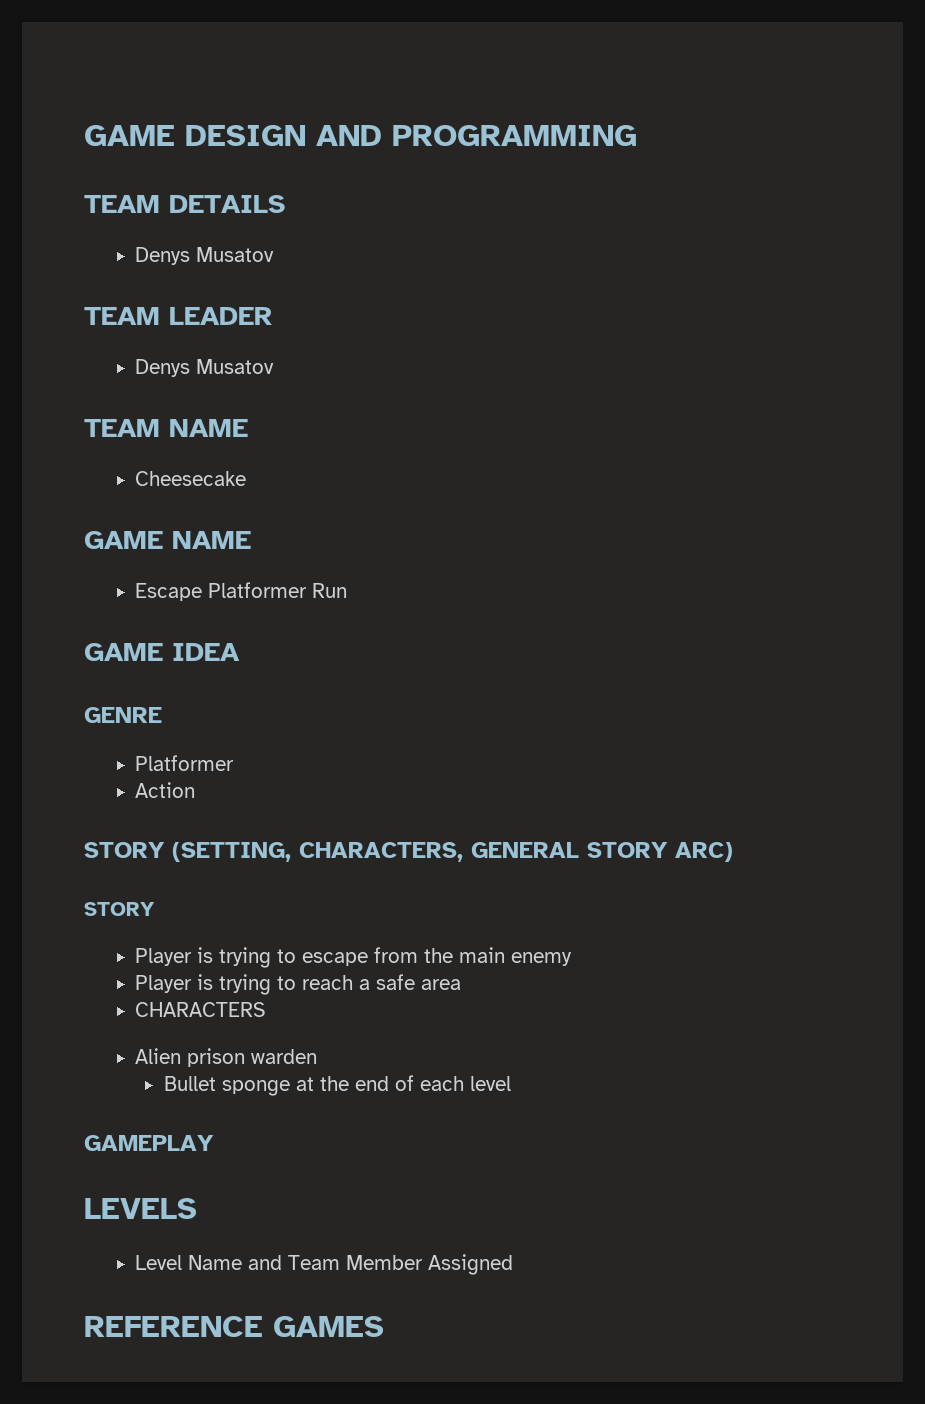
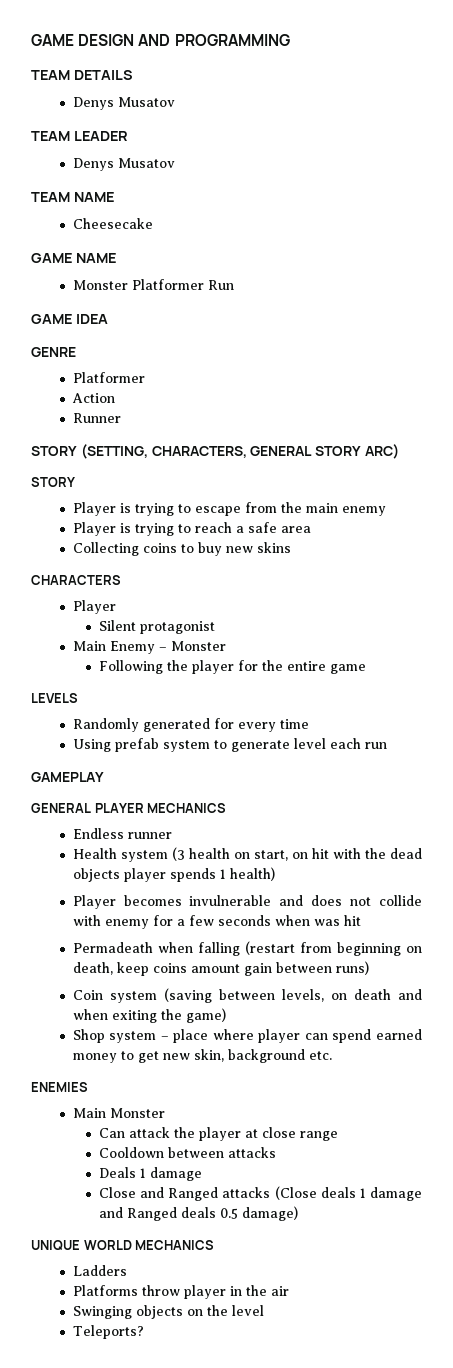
[135,583,203,601] Escape -> [72,280,128,290] Monster
(196, 790) none -> [72,413,121,423] // Runner
[135,1002,267,1017] [135,1048,318,1067] [163,1075,511,1096] [84,1135,214,1151] [84,1198,197,1219] [135,1254,514,1275] [84,1316,384,1337] CHARACTERS // Alien prison warden // Bullet sponge at the end of each level // GAMEPLAY // LEVELS // Level Name and Team Member Assigned // REFERENCE GAMES -> [72,542,291,556] [31,575,121,585] [72,600,116,614] [99,620,216,634] [72,641,226,654] [99,660,367,674] [31,693,78,703] [72,718,309,732] [72,738,387,752] [31,772,104,782] [31,803,227,813] [72,828,172,839] [72,847,423,862] [72,867,275,882] [72,895,422,909] [72,915,361,929] [72,941,423,956] [72,961,369,976] [72,988,423,1003] [72,1008,226,1023] [72,1029,422,1043] [72,1049,332,1063] [31,1082,88,1092] [72,1108,165,1118] [99,1127,339,1141] [99,1147,277,1158] [99,1167,203,1181] [99,1186,422,1201] [99,1206,299,1221] [31,1240,215,1251] [72,1265,127,1276] [72,1285,289,1299] [72,1305,264,1319] [72,1325,144,1339] Collecting coins to buy new skins // CHARACTERS // Player // Silent protagonist // Main Enemy – Monster // Following the player for the entire game // LEVELS // Randomly generated for every time // Using prefab system to generate level each run // GAMEPLAY // GENERAL PLAYER MECHANICS // Endless runner // Health system (3 health on start, on hit with the dead objects player spends 1 health) // Player becomes invulnerable and does not collide with enemy for a few seconds when was hit // Permadeath when falling (restart from beginning on death, keep coins amount gain between runs) // Coin system (saving between levels, on death and when exiting the game) // Shop system – place where player can spend earned money to get new skin, background etc. // ENEMIES // Main Monster // Can attack the player at close range // Cooldown between attacks // Deals 1 damage // Close and Ranged attacks (Close deals 1 damage and Ranged deals 0.5 damage) // UNIQUE WORLD MECHANICS // Ladders // Platforms throw player in the air // Swinging objects on the level // Teleports?

